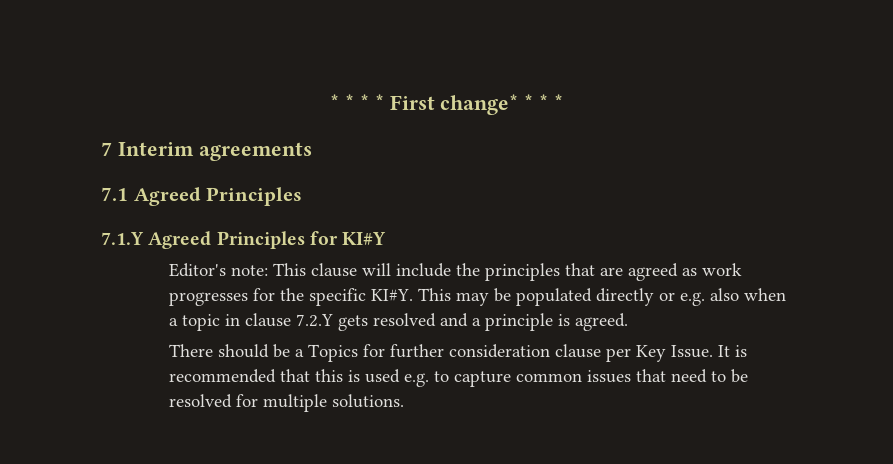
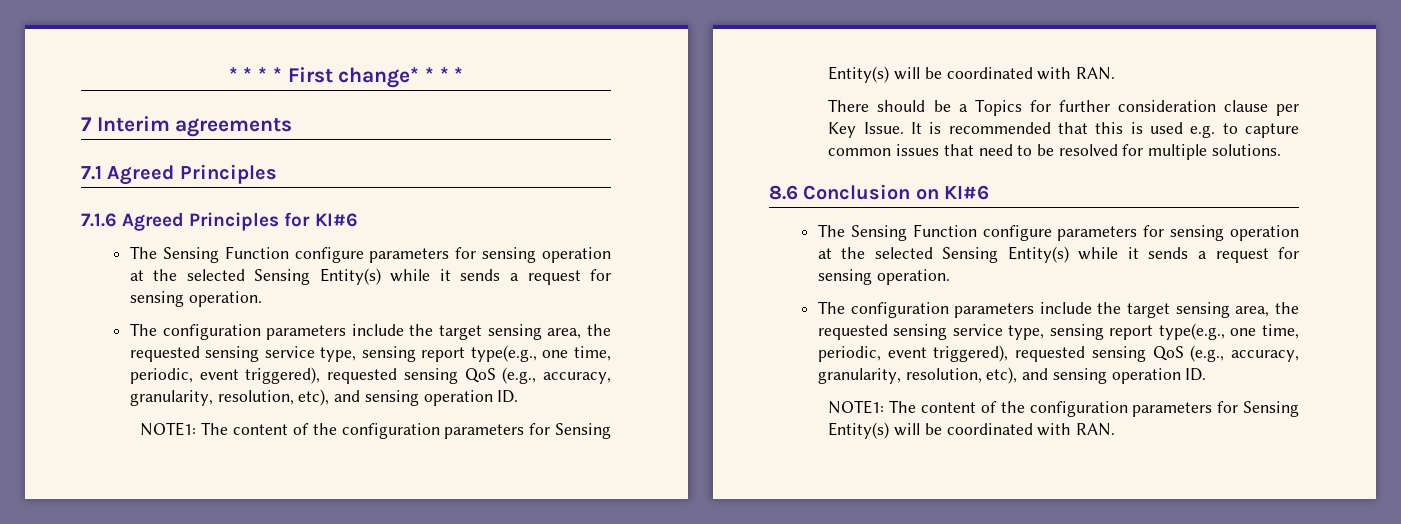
[101,232,144,245] 7.1.Y -> [81,213,117,227] 7.1.6
[342,232,387,245] [169,263,743,281] [169,288,787,306] [169,313,629,331] KI#Y // Editor's note: This clause will include the principles that are agreed as work progresses for the specific KI#Y. This may be populated directly or e.g. also when a topic in clause 7.2.Y gets resolved and a principle is agreed. -> [314,213,358,227] [129,246,612,263] [129,268,611,285] [129,291,262,307] [129,323,611,340] [129,345,611,362] [129,367,611,384] [129,389,519,406] [140,422,611,439] [828,66,1115,83] KI#6 // The Sensing Function configure parameters for sensing operation at the selected Sensing Entity(s) while it sends a request for sensing operation. // The configuration parameters include the target sensing area, the requested sensing service type, sensing report type(e.g., one time, periodic, event triggered), requested sensing QoS (e.g., accuracy, granularity, resolution, etc), and sensing operation ID. // NOTE1: The content of the configuration parameters for Sensing Entity(s) will be coordinated with RAN.
(405, 401) none -> [769,184,990,200] [817,224,1299,241] [817,246,1299,263] [817,269,950,285] [817,301,1299,318] [817,323,1299,340] [817,345,1299,362] [817,367,1207,384] [828,400,1299,417] [828,422,1115,439] // 8.6 Conclusion on KI#6 // The Sensing Function configure parameters for sensing operation at the selected Sensing Entity(s) while it sends a request for sensing operation. // The configuration parameters include the target sensing area, the requested sensing service type, sensing report type(e.g., one time, periodic, event triggered), requested sensing QoS (e.g., accuracy, granularity, resolution, etc), and sensing operation ID. // NOTE1: The content of the configuration parameters for Sensing Entity(s) will be coordinated with RAN.

